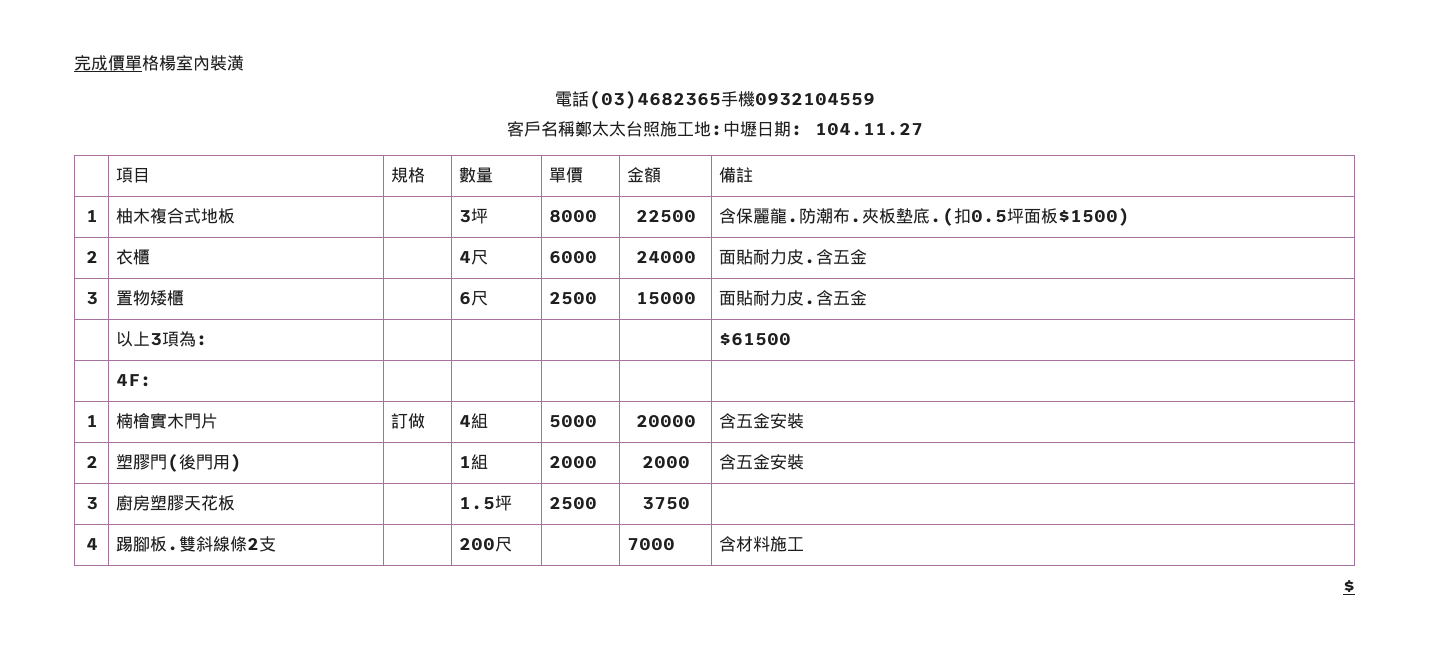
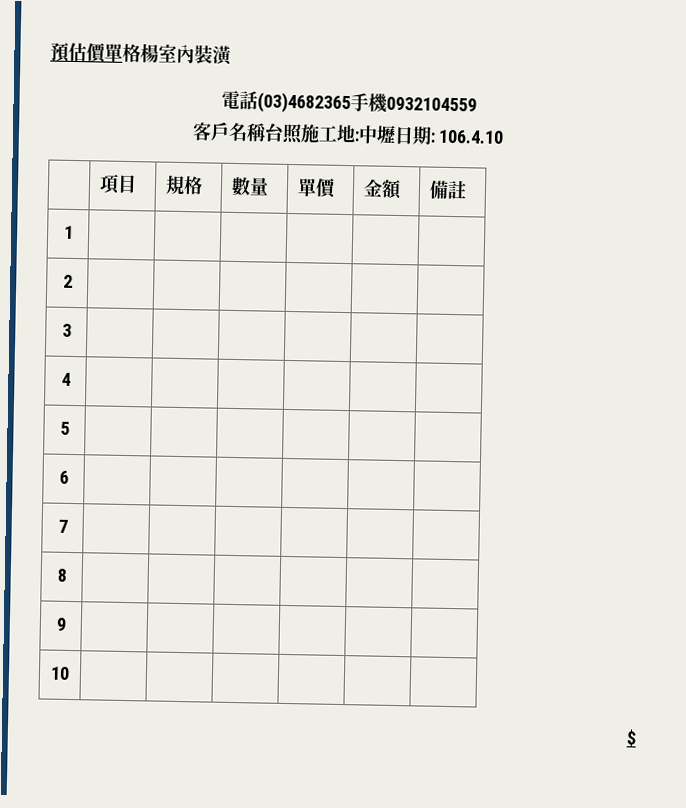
[74,55,108,71] 完成 -> [50,42,87,62] 預估
[574,121,626,137] 鄭太太 -> (267, 132) none
[814,123,923,136] 104.11.27 -> [438,129,505,144] 106.4.10
[116,208,236,224] [459,208,489,224] [549,209,598,223] [635,210,696,223] [719,208,1131,226] [85,251,98,263] [116,249,151,265] [459,250,489,265] [549,251,598,264] [635,251,696,264] [719,249,868,265] [85,292,98,305] [116,290,185,306] [459,291,489,306] [549,292,598,305] [635,292,696,305] [719,290,868,306] [116,331,209,347] [719,333,792,346] [116,374,153,387] [85,415,98,427] [116,412,219,429] [391,413,426,429] [459,413,489,429] [549,415,598,428] [635,415,696,428] [719,413,805,429] [85,456,98,468] [116,454,243,472] [459,454,489,470] [549,456,598,469] [641,456,690,469] [719,454,805,470] [85,497,98,510] [116,495,236,511] [459,495,513,511] [549,497,598,510] [641,497,690,510] [85,538,98,550] [116,536,277,552] [459,537,513,552] [627,538,676,551] [719,536,805,552] 柚木複合式地板 | | 3坪 | 8000 | 22500 | 含保麗龍.防潮布.夾板墊底.(扣0.5坪面板$1500) // 2 | 衣櫃 | | 4尺 | 6000 | 24000 | 面貼耐力皮.含五金 // 3 | 置物矮櫃 | | 6尺 | 2500 | 15000 | 面貼耐力皮.含五金 // | 以上3項為: | | | | | $61500 // | 4F: | | | | | // 1 | 楠檜實木門片 | 訂做 | 4組 | 5000 | 20000 | 含五金安裝 // 2 | 塑膠門(後門用) | | 1組 | 2000 | 2000 | 含五金安裝 // 3 | 廚房塑膠天花板 | | 1.5坪 | 2500 | 3750 | // 4 | 踢腳板.雙斜線條2支 | | 200尺 | | 7000 | 含材料施工 -> [62,274,73,288] [61,323,72,337] [60,372,71,386] [59,421,70,435] [58,470,69,484] [57,519,68,533] [56,568,67,582] [55,617,66,631] [50,666,70,680] | | | | | // 2 | | | | | | // 3 | | | | | | // 4 | | | | | | // 5 | | | | | | // 6 | | | | | | // 7 | | | | | | // 8 | | | | | | // 9 | | | | | | // 10 | | | | | |

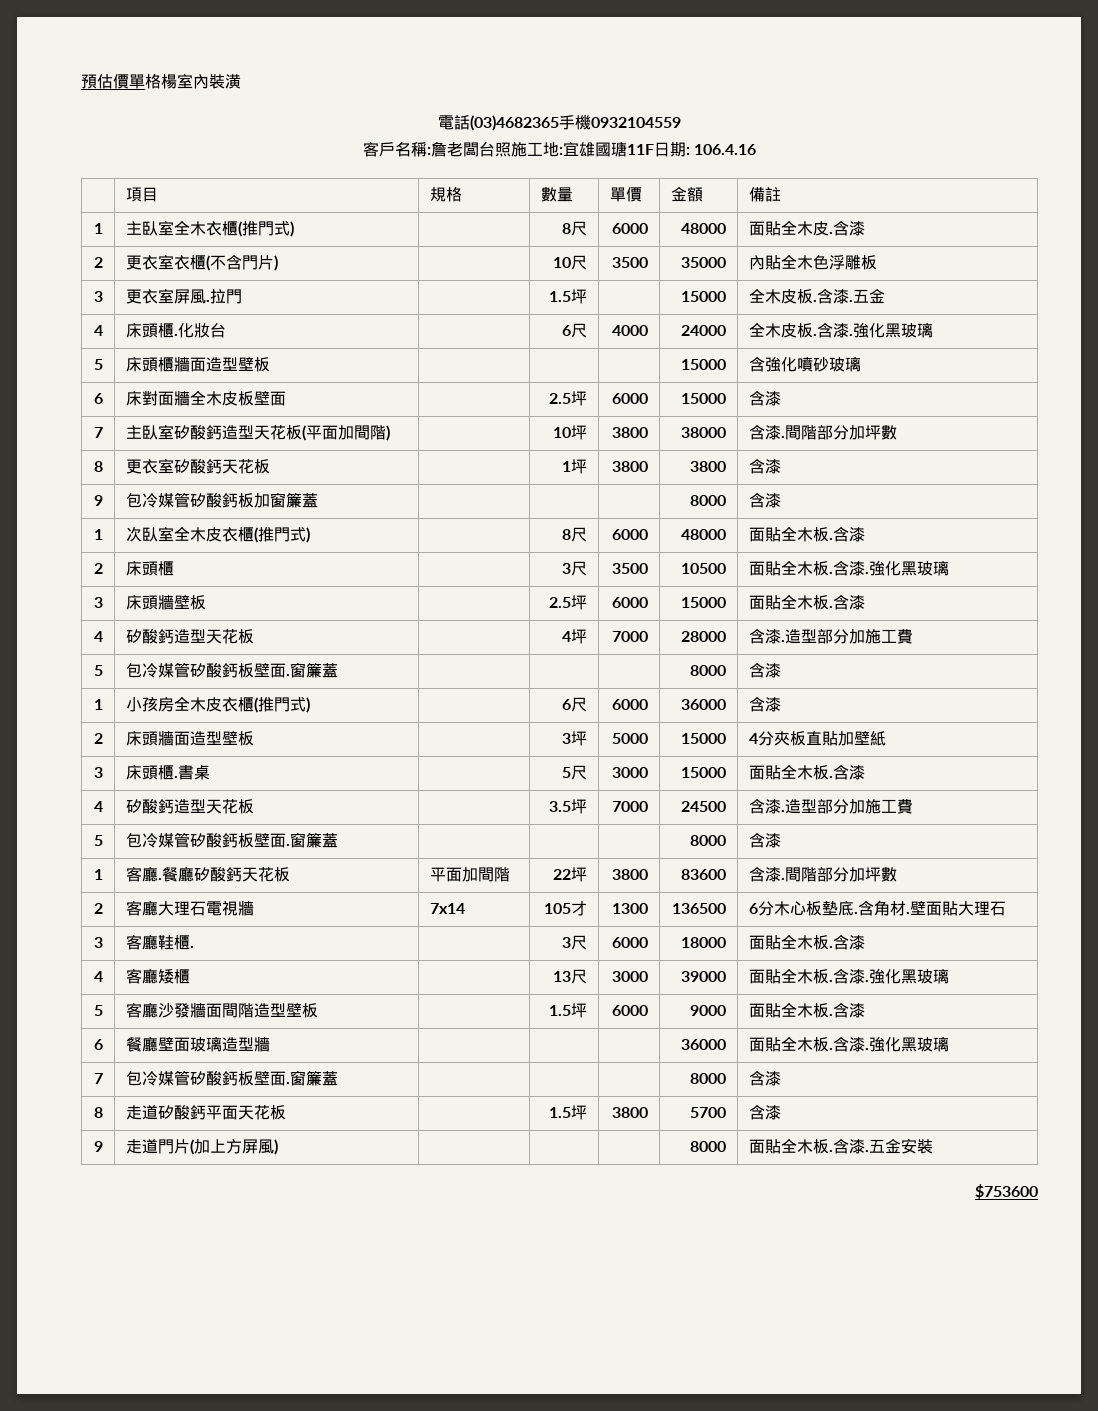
(267, 132) none -> [426,141,479,157] :詹老闆
[357,125,396,144] 中壢 -> [562,141,654,157] 宜雄國瑭11F
[438,129,505,144] 106.4.10 -> [694,144,757,155] 106.4.16
[62,274,73,288] [61,323,72,337] [60,372,71,386] [59,421,70,435] [58,470,69,484] [57,519,68,533] [56,568,67,582] [55,617,66,631] [50,666,70,680] [626,729,637,747] | | | | | // 2 | | | | | | // 3 | | | | | | // 4 | | | | | | // 5 | | | | | | // 6 | | | | | | // 7 | | | | | | // 8 | | | | | | // 9 | | | | | | // 10 | | | | | | // $ -> [125,220,294,237] [562,221,588,236] [612,223,649,234] [681,223,727,234] [748,220,865,236] [93,257,103,268] [125,254,278,271] [553,255,588,270] [612,257,649,268] [681,257,727,268] [748,254,877,270] [93,291,103,302] [125,288,242,304] [549,289,588,304] [681,291,727,302] [748,288,885,304] [93,325,103,336] [125,323,226,338] [562,323,588,338] [612,325,649,336] [681,325,727,336] [748,322,933,338] [93,359,103,370] [125,356,270,372] [681,359,727,370] [748,356,861,372] [93,393,103,404] [125,390,286,406] [549,391,588,406] [612,393,649,404] [681,393,727,404] [748,391,781,406] [93,427,103,438] [125,424,390,441] [553,425,588,440] [612,427,649,438] [681,427,727,438] [748,425,897,440] [93,461,103,472] [125,458,270,474] [562,459,588,474] [612,461,649,472] [690,461,727,472] [748,459,781,474] [93,495,103,506] [125,492,318,508] [690,495,727,506] [748,493,781,508] [93,529,103,540] [125,526,310,543] [562,527,588,542] [612,529,649,540] [681,529,727,540] [748,526,865,542] [93,563,103,574] [125,561,174,576] [562,561,588,576] [612,563,649,574] [681,563,727,574] [748,560,949,576] [93,597,103,608] [125,594,206,610] [549,595,588,610] [612,597,649,608] [681,597,727,608] [748,594,865,610] [93,631,103,642] [125,628,254,644] [562,629,588,644] [612,631,649,642] [681,631,727,642] [748,629,913,644] [93,665,103,676] [125,662,338,678] [690,665,727,676] [748,663,781,678] [93,699,103,710] [125,696,310,713] [562,697,588,712] [612,699,649,710] [681,699,727,710] [748,697,781,712] [93,733,103,744] [125,730,254,746] [562,731,588,746] [612,733,649,744] [681,733,727,744] [748,730,886,746] [93,767,103,778] [125,765,210,780] [562,765,588,780] [612,767,649,778] [681,767,727,778] [748,764,865,780] [93,801,103,812] [125,798,254,814] [549,799,588,814] [612,801,649,812] [681,801,727,812] [748,799,913,814] [93,835,103,846] [125,832,338,848] [690,835,727,846] [748,833,781,848] [93,869,103,880] [125,866,290,882] [429,867,510,882] [553,867,588,882] [612,869,649,880] [681,869,727,880] [748,867,897,882] [93,903,103,914] [125,900,254,916] [429,903,465,914] [544,901,588,916] [612,903,649,914] [672,903,727,914] [748,900,1006,916] [93,937,103,948] [125,934,194,950] [562,935,588,950] [612,937,649,948] [681,937,727,948] [748,934,865,950] [93,971,103,982] [125,968,190,984] [553,969,588,984] [612,971,649,982] [681,971,727,982] [748,968,949,984] [93,1005,103,1016] [125,1002,318,1018] [549,1003,588,1018] [612,1005,649,1016] [690,1005,727,1016] [748,1002,865,1018] [93,1039,103,1050] [125,1036,270,1052] [681,1039,727,1050] [748,1036,949,1052] [93,1073,103,1084] [125,1070,338,1086] [690,1073,727,1084] [748,1071,781,1086] [93,1107,103,1118] [125,1104,286,1120] [549,1105,588,1120] [612,1107,649,1118] [690,1107,727,1118] [748,1105,781,1120] [93,1141,103,1152] [125,1139,278,1155] [690,1141,727,1152] [748,1138,933,1154] [975,1184,1038,1199] 主臥室全木衣櫃(推門式) | | 8尺 | 6000 | 48000 | 面貼全木皮.含漆 // 2 | 更衣室衣櫃(不含門片) | | 10尺 | 3500 | 35000 | 內貼全木色浮雕板 // 3 | 更衣室屏風.拉門 | | 1.5坪 | | 15000 | 全木皮板.含漆.五金 // 4 | 床頭櫃.化妝台 | | 6尺 | 4000 | 24000 | 全木皮板.含漆.強化黑玻璃 // 5 | 床頭櫃牆面造型壁板 | | | | 15000 | 含強化噴砂玻璃 // 6 | 床對面牆全木皮板壁面 | | 2.5坪 | 6000 | 15000 | 含漆 // 7 | 主臥室矽酸鈣造型天花板(平面加間階) | | 10坪 | 3800 | 38000 | 含漆.間階部分加坪數 // 8 | 更衣室矽酸鈣天花板 | | 1坪 | 3800 | 3800 | 含漆 // 9 | 包冷媒管矽酸鈣板加窗簾蓋 | | | | 8000 | 含漆 // 1 | 次臥室全木皮衣櫃(推門式) | | 8尺 | 6000 | 48000 | 面貼全木板.含漆 // 2 | 床頭櫃 | | 3尺 | 3500 | 10500 | 面貼全木板.含漆.強化黑玻璃 // 3 | 床頭牆壁板 | | 2.5坪 | 6000 | 15000 | 面貼全木板.含漆 // 4 | 矽酸鈣造型天花板 | | 4坪 | 7000 | 28000 | 含漆.造型部分加施工費 // 5 | 包冷媒管矽酸鈣板壁面.窗簾蓋 | | | | 8000 | 含漆 // 1 | 小孩房全木皮衣櫃(推門式) | | 6尺 | 6000 | 36000 | 含漆 // 2 | 床頭牆面造型壁板 | | 3坪 | 5000 | 15000 | 4分夾板直貼加壁紙 // 3 | 床頭櫃.書桌 | | 5尺 | 3000 | 15000 | 面貼全木板.含漆 // 4 | 矽酸鈣造型天花板 | | 3.5坪 | 7000 | 24500 | 含漆.造型部分加施工費 // 5 | 包冷媒管矽酸鈣板壁面.窗簾蓋 | | | | 8000 | 含漆 // 1 | 客廳.餐廳矽酸鈣天花板 | 平面加間階 | 22坪 | 3800 | 83600 | 含漆.間階部分加坪數 // 2 | 客廳大理石電視牆 | 7x14 | 105才 | 1300 | 136500 | 6分木心板墊底.含角材.壁面貼大理石 // 3 | 客廳鞋櫃. | | 3尺 | 6000 | 18000 | 面貼全木板.含漆 // 4 | 客廳矮櫃 | | 13尺 | 3000 | 39000 | 面貼全木板.含漆.強化黑玻璃 // 5 | 客廳沙發牆面間階造型壁板 | | 1.5坪 | 6000 | 9000 | 面貼全木板.含漆 // 6 | 餐廳壁面玻璃造型牆 | | | | 36000 | 面貼全木板.含漆.強化黑玻璃 // 7 | 包冷媒管矽酸鈣板壁面.窗簾蓋 | | | | 8000 | 含漆 // 8 | 走道矽酸鈣平面天花板 | | 1.5坪 | 3800 | 5700 | 含漆 // 9 | 走道門片(加上方屏風) | | | | 8000 | 面貼全木板.含漆.五金安裝 // $753600

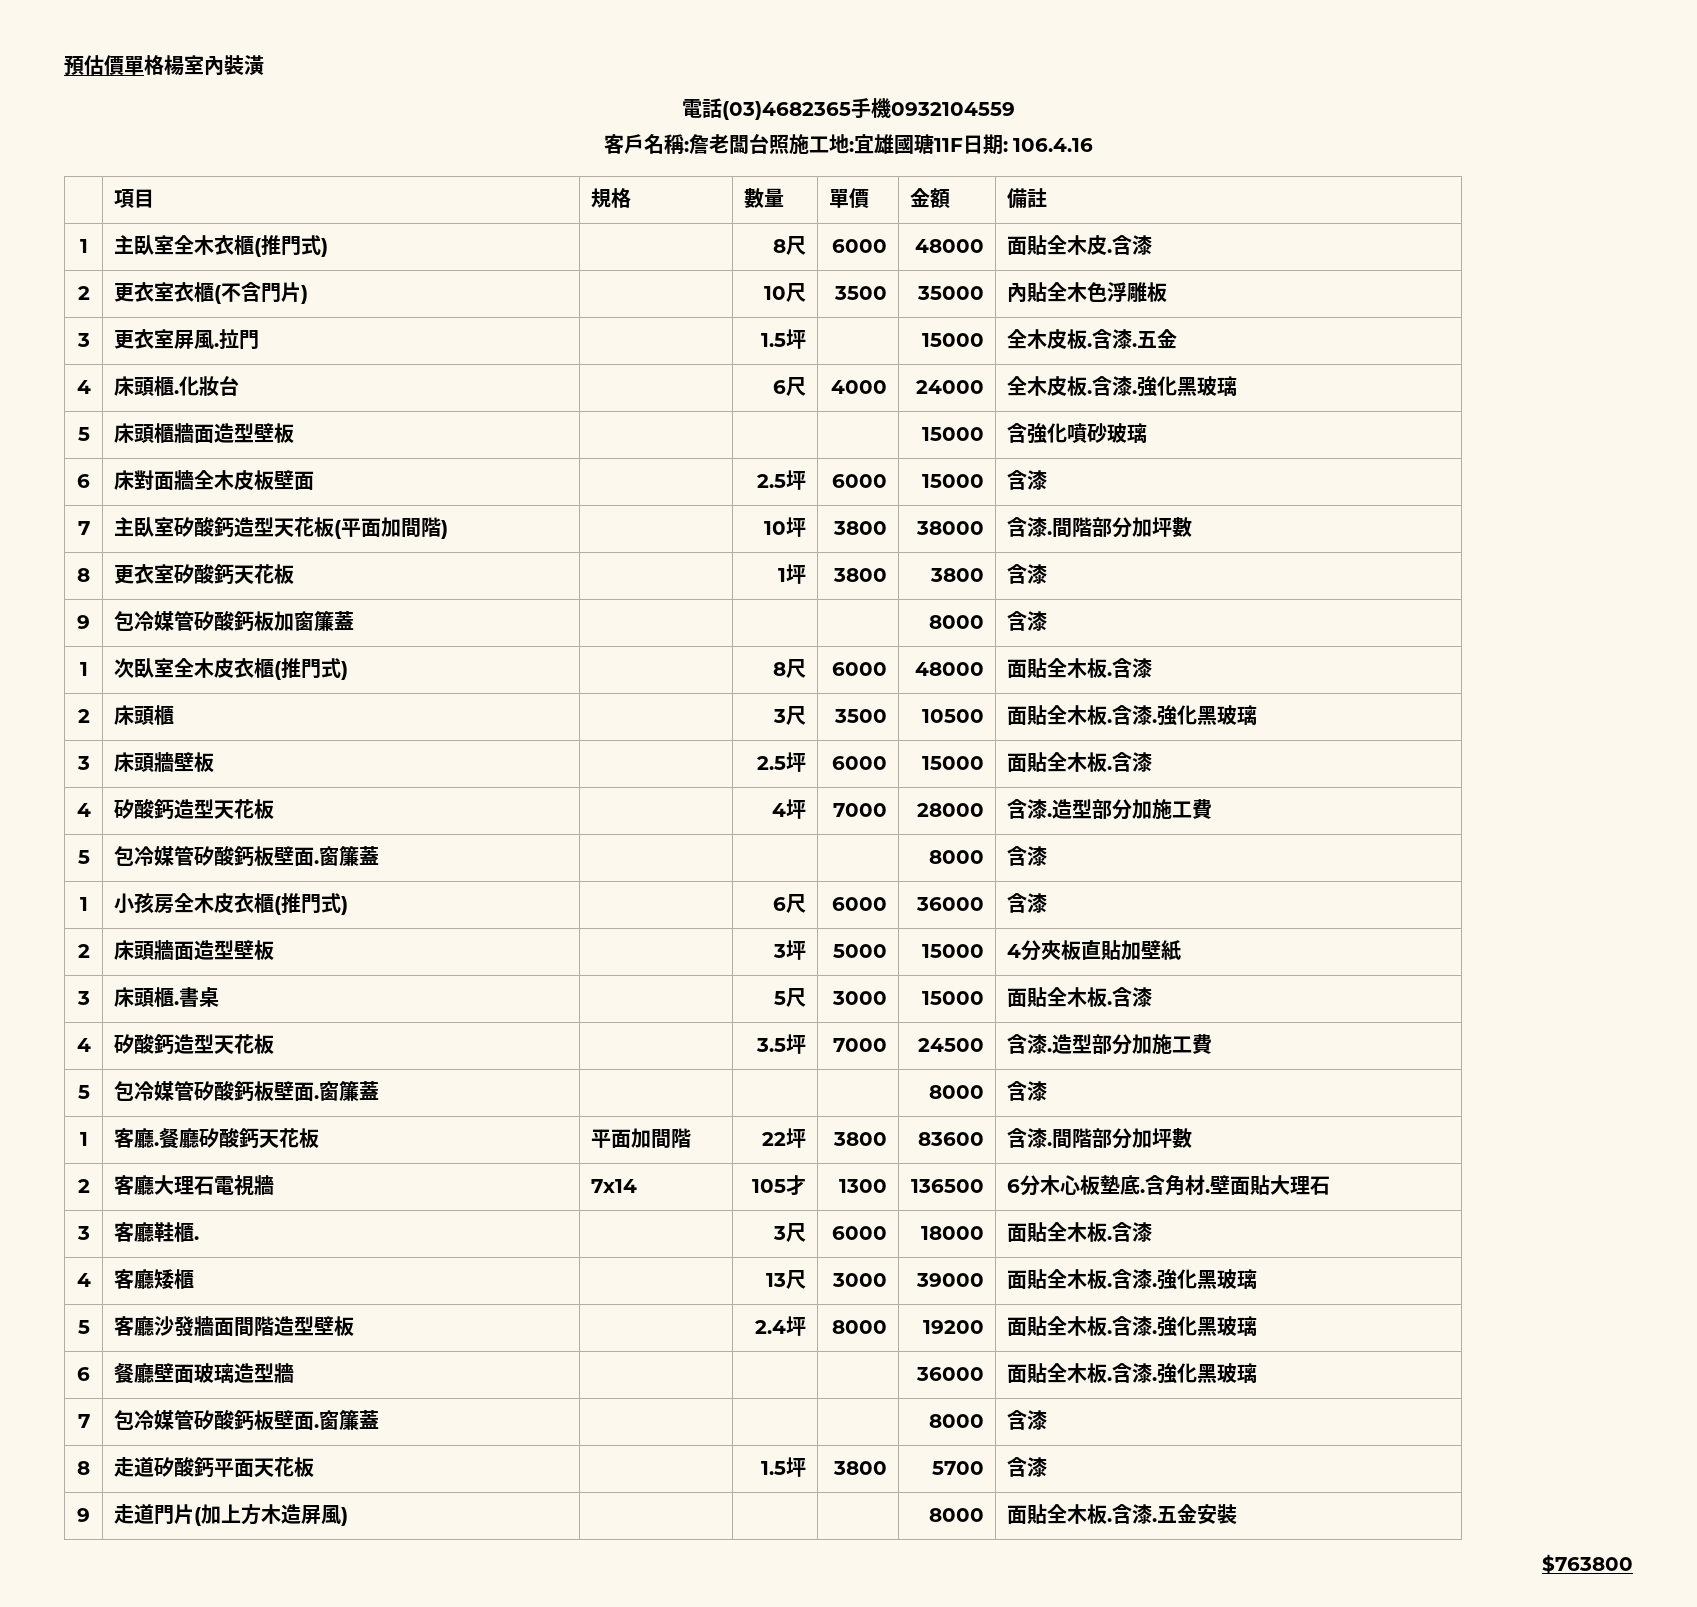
[549,1003,588,1018] [612,1005,649,1016] [690,1005,727,1016] [748,1002,865,1018] 1.5坪 | 6000 | 9000 | 面貼全木板.含漆 -> [755,1316,807,1336] [832,1320,888,1334] [923,1320,985,1334] [1006,1316,1257,1337] 2.4坪 | 8000 | 19200 | 面貼全木板.含漆.強化黑玻璃
(242, 1146) none -> [260,1504,301,1524] 木造
[975,1184,1038,1199] $753600 -> [1542,1554,1633,1574] $763800

